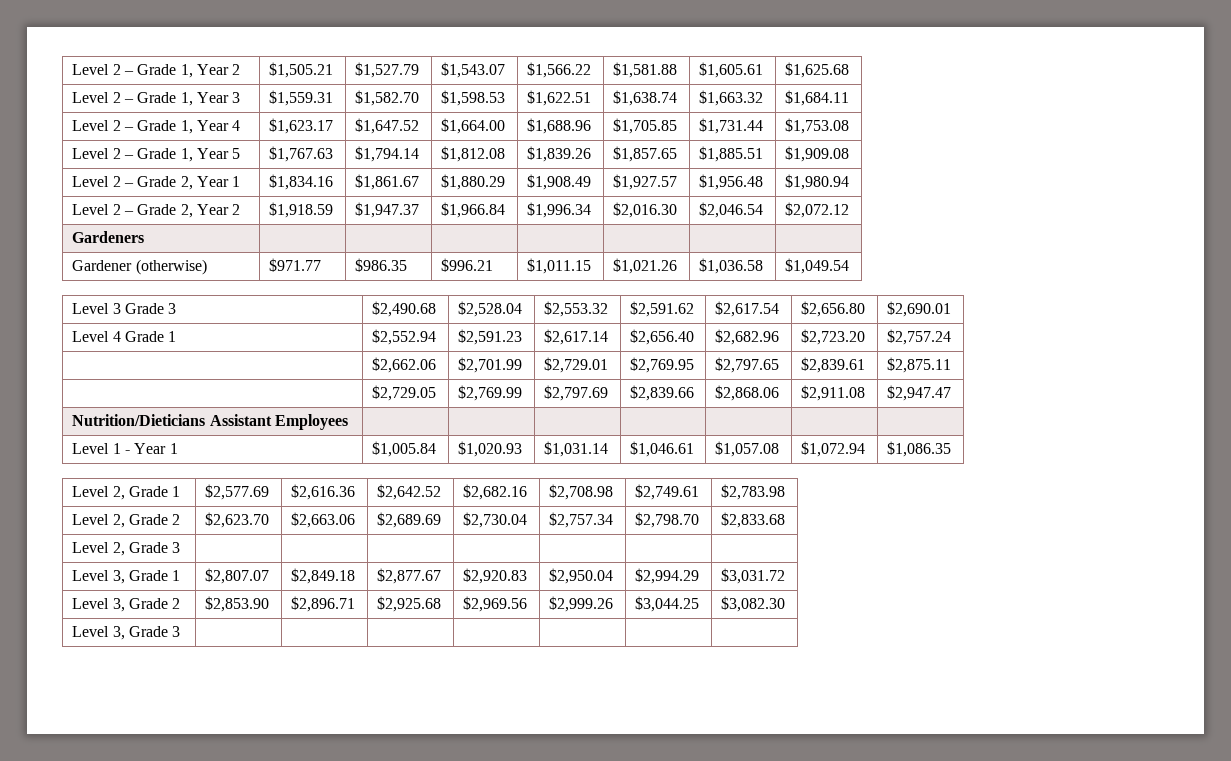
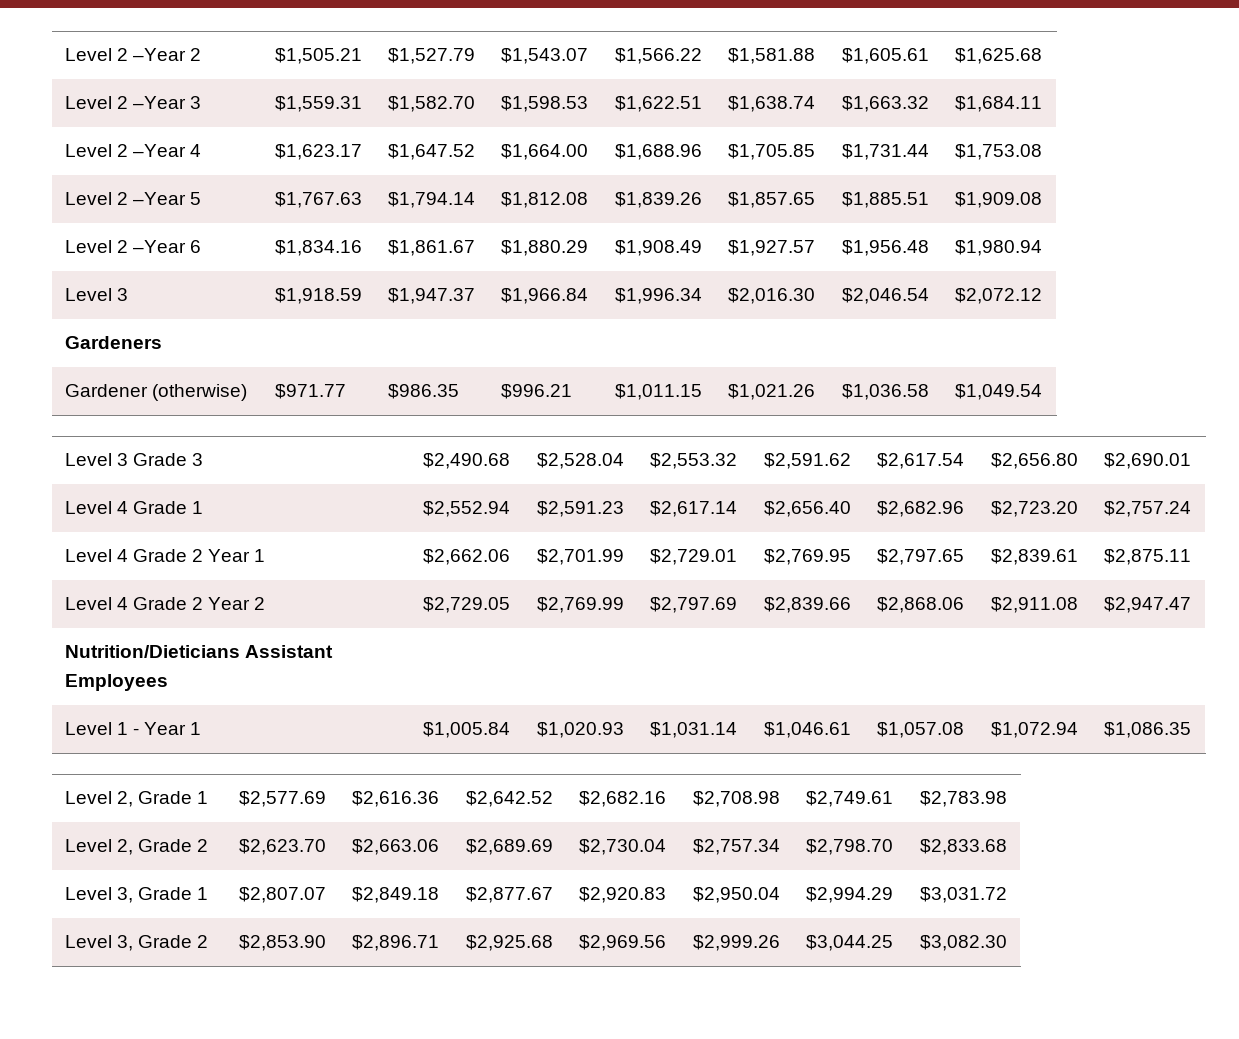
[72,64,230,78] Level 2 – Grade 1, Year -> [64,48,186,61] Level 2 –Year
[124,92,230,106] – Grade 1, Year -> [132,96,186,109] –Year
[124,120,230,134] – Grade 1, Year -> [132,144,186,157] –Year
[124,148,230,162] – Grade 1, Year -> [132,192,186,205] –Year
[124,176,241,190] – Grade 2, Year 1 -> [132,240,202,253] –Year 6
[112,204,241,218] 2 – Grade 2, Year 2 -> [116,288,128,301] 3
(952, 337) none -> [64,549,266,562] Level 4 Grade 2 Year 1
(952, 365) none -> [64,597,266,610] Level 4 Grade 2 Year 2
[72,542,181,556] // Level 2, Grade 3 | | | | | | | -> (1007, 847) none
[72,626,181,640] // Level 3, Grade 3 | | | | | | | -> (1007, 943) none

